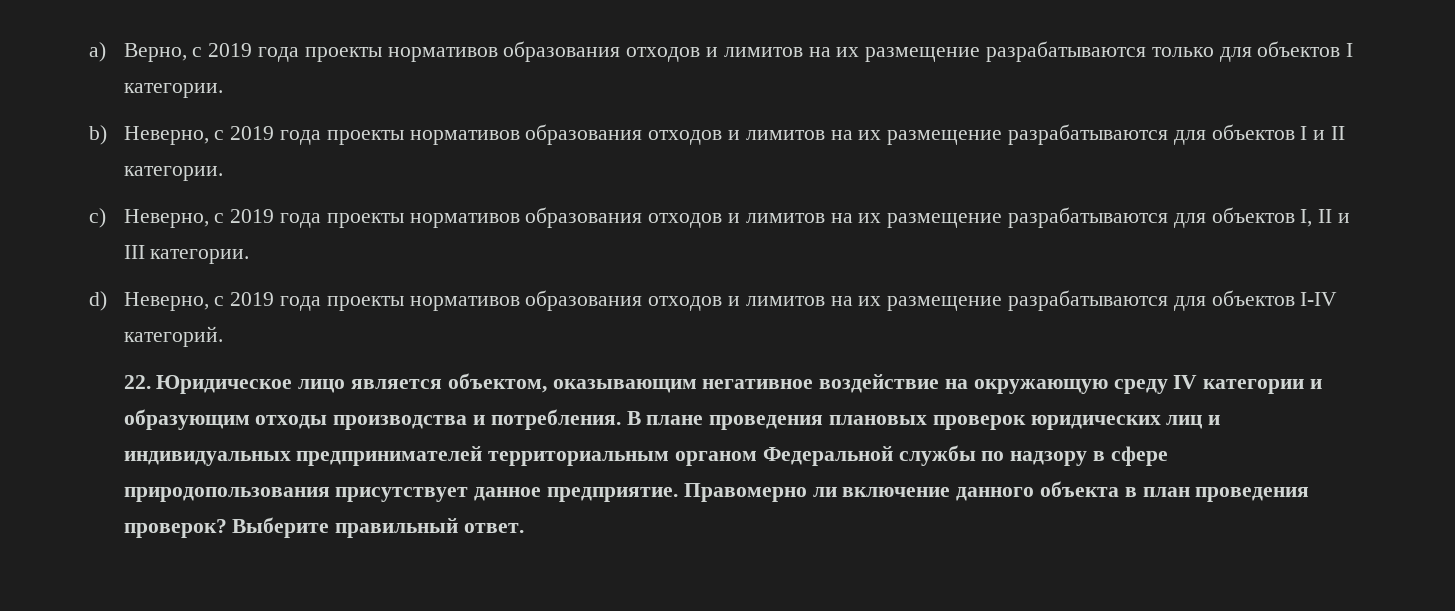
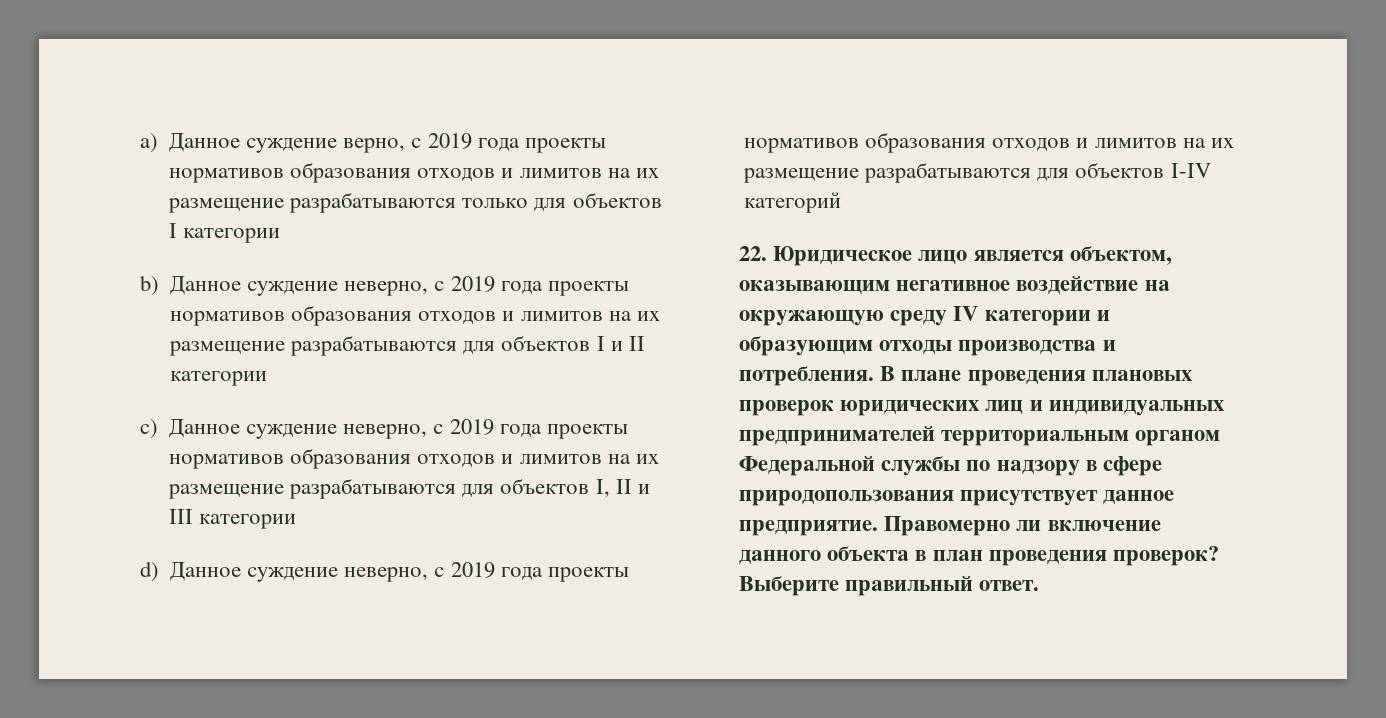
[123,43,187,62] Верно, -> [169,133,406,153] Данное суждение верно,
[123,83,223,98] категории. -> [183,228,281,243] категории
[123,126,209,145] Неверно, -> [170,276,429,296] Данное суждение неверно,
[123,166,223,181] категории. -> [170,371,268,386] категории
[123,209,209,228] Неверно, -> [169,419,428,439] Данное суждение неверно,
[150,249,250,264] категории. -> [199,514,297,529] категории
[123,292,209,311] Неверно, -> [170,562,429,582] Данное суждение неверно,
[123,326,223,347] категорий. -> [744,192,842,213] категорий

